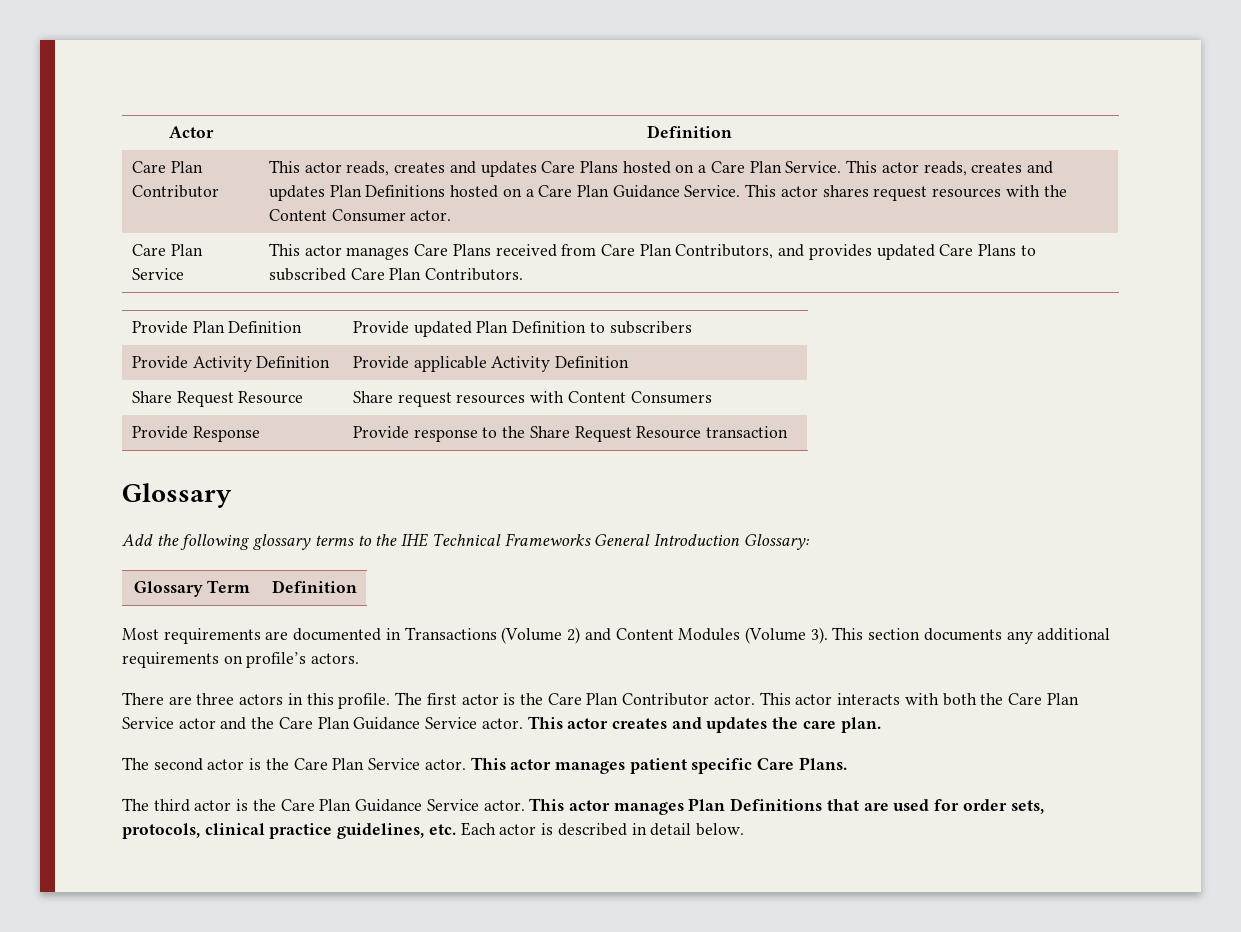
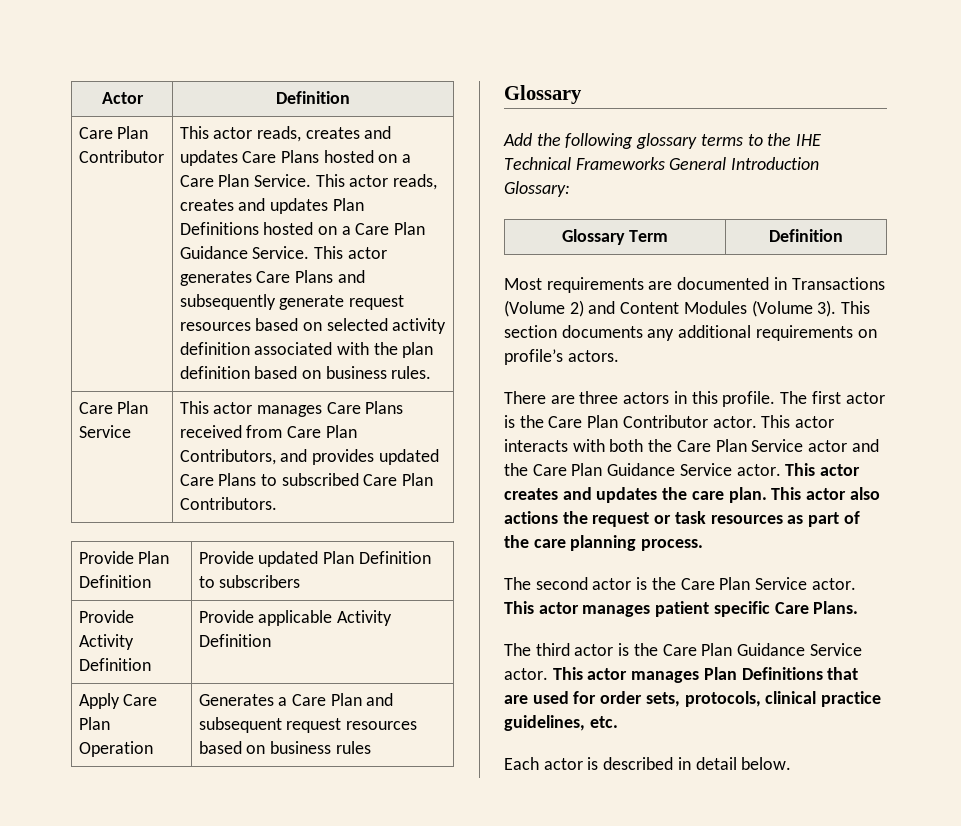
[822,185,1067,201] [268,209,452,222] shares request resources with the Content Consumer actor. -> [179,270,365,286] [179,294,405,310] [179,318,447,334] [179,342,434,358] [179,366,432,379] generates Care Plans and subsequently generate request resources based on selected activity definition associated with the plan definition based on business rules.
[131,391,304,407] [352,391,712,407] [131,426,260,442] [352,426,789,442] Share Request Resource | Share request resources with Content Consumers // Provide Response | Provide response to the Share Request Resource transaction -> [78,693,158,709] [78,717,110,730] [78,741,153,757] [198,693,394,706] [198,717,418,733] [198,741,371,754] Apply Care Plan Operation | Generates a Care Plan and subsequent request resources based on business rules
(881, 725) none -> [771,487,880,500] [504,511,860,527] [504,535,704,551] This actor also actions the request or task resources as part of the care planning process.
(456, 829) none -> (618, 722) //

